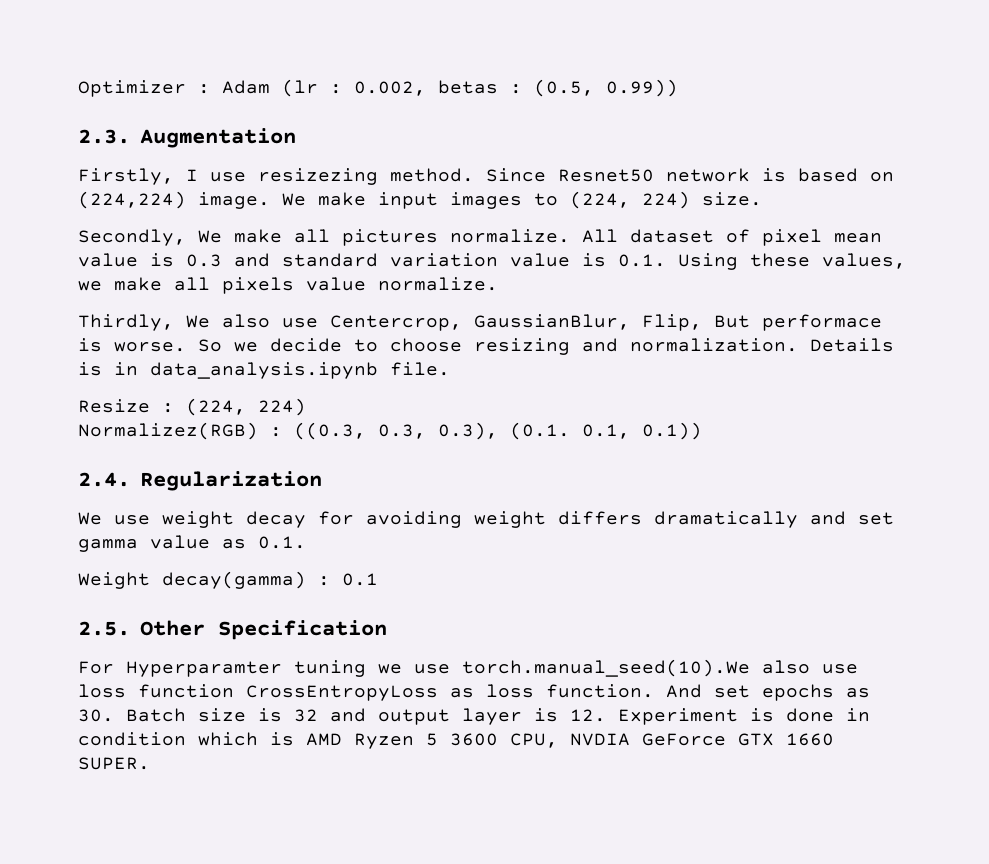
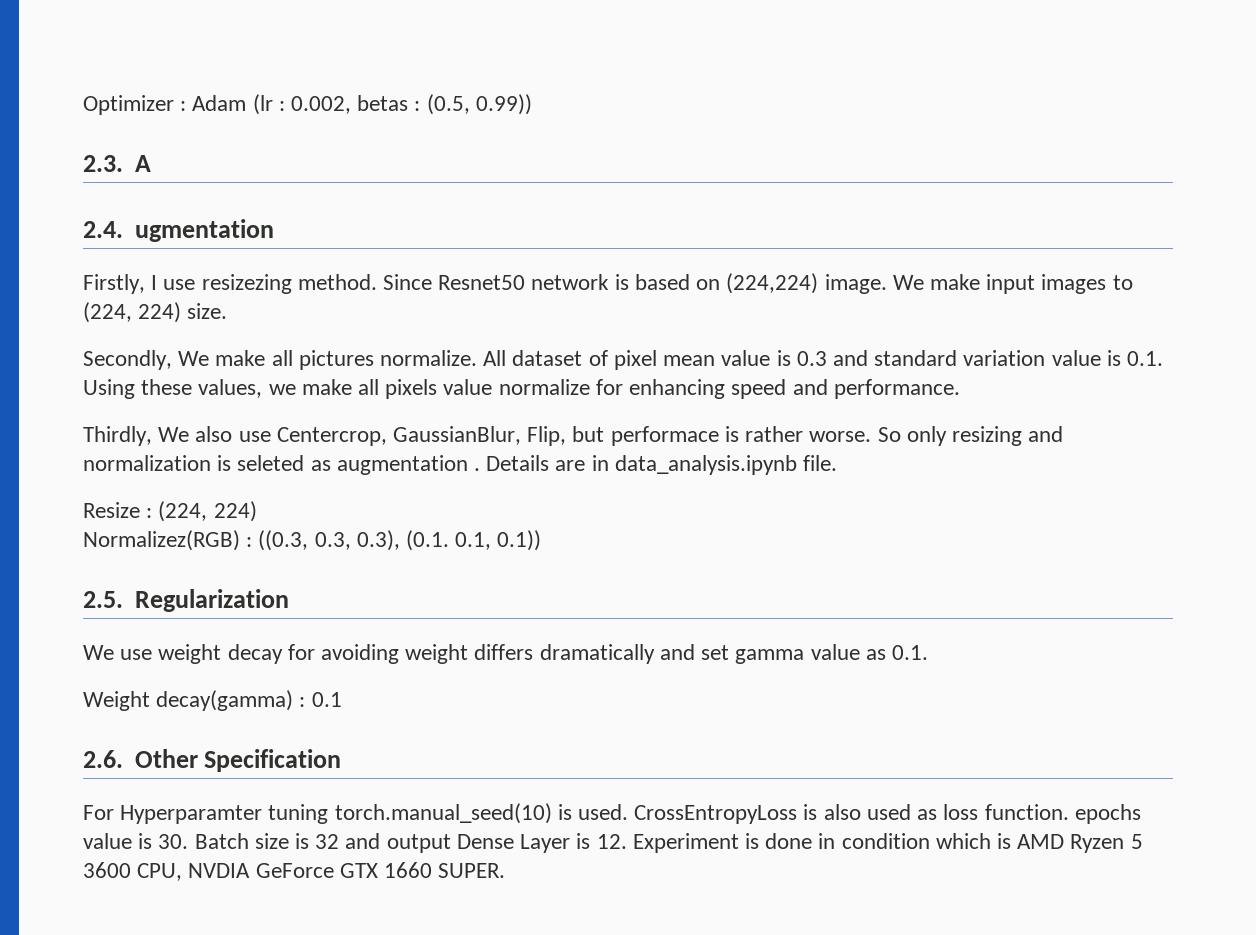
[139,128,296,148] Augmentation -> [134,155,151,172] [83,219,274,242] A // 2.4. ugmentation
[378,277,498,291] normalize. -> [498,379,960,399] normalize for enhancing speed and performance.
[714,315,750,328] But -> [572,426,605,442] but
(102, 345) none -> [745,426,804,442] rather
[234,338,894,355] [78,362,102,376] we decide to choose resizing and normalization. Details is -> [906,426,1064,446] [83,455,586,475] only resizing and normalization is seleted as augmentation . Details are
[78,472,130,487] 2.4. -> [83,591,123,608] 2.5.
[78,621,130,636] 2.5. -> [83,750,123,768] 2.6.
[378,659,858,677] [78,684,870,701] we use torch.manual_seed(10).We also use loss function CrossEntropyLoss as loss function. And set epochs as -> [334,803,1141,824] [83,833,153,849] torch.manual_seed(10) is used. CrossEntropyLoss is also used as loss function. epochs value is
[462,708,522,725] layer -> [456,834,571,853] Dense Layer

